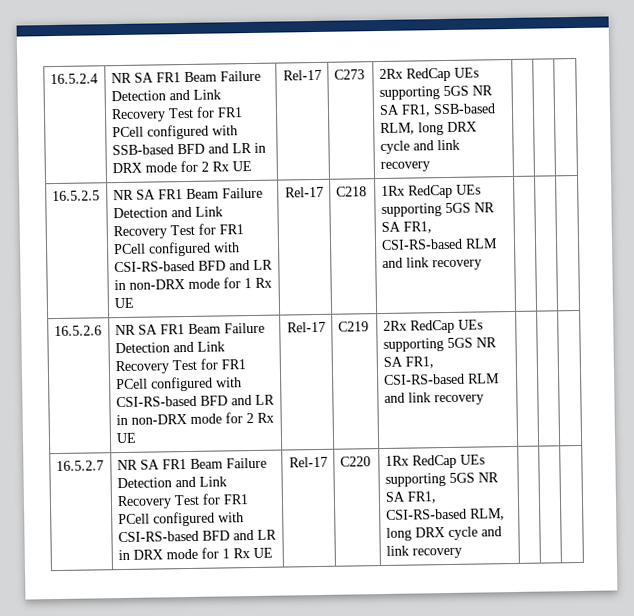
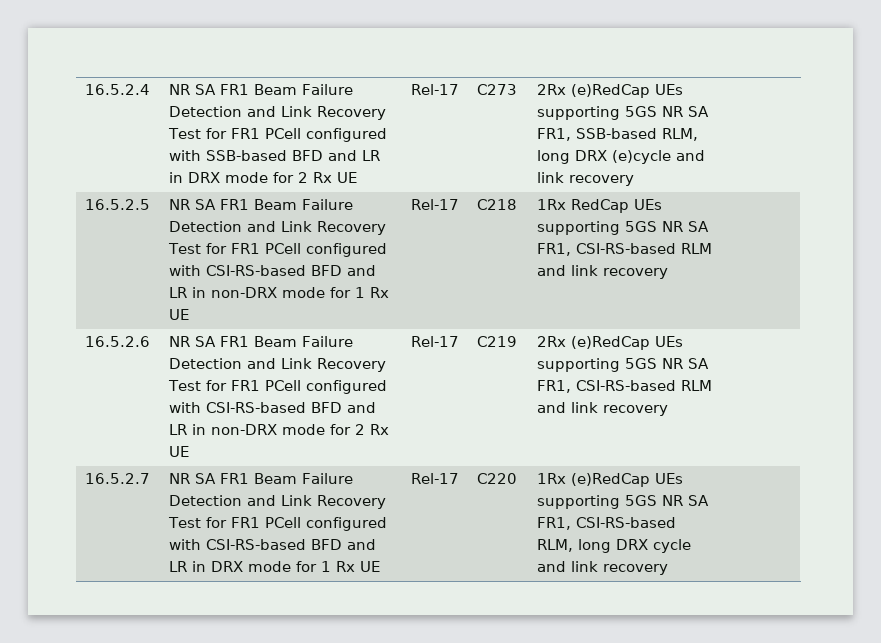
[405,67,451,82] RedCap -> [571,84,651,98] (e)RedCap
[379,140,410,155] cycle -> [612,150,672,164] (e)cycle
[409,319,455,334] RedCap -> [571,336,651,350] (e)RedCap
[411,454,457,469] RedCap -> [571,473,651,487] (e)RedCap

